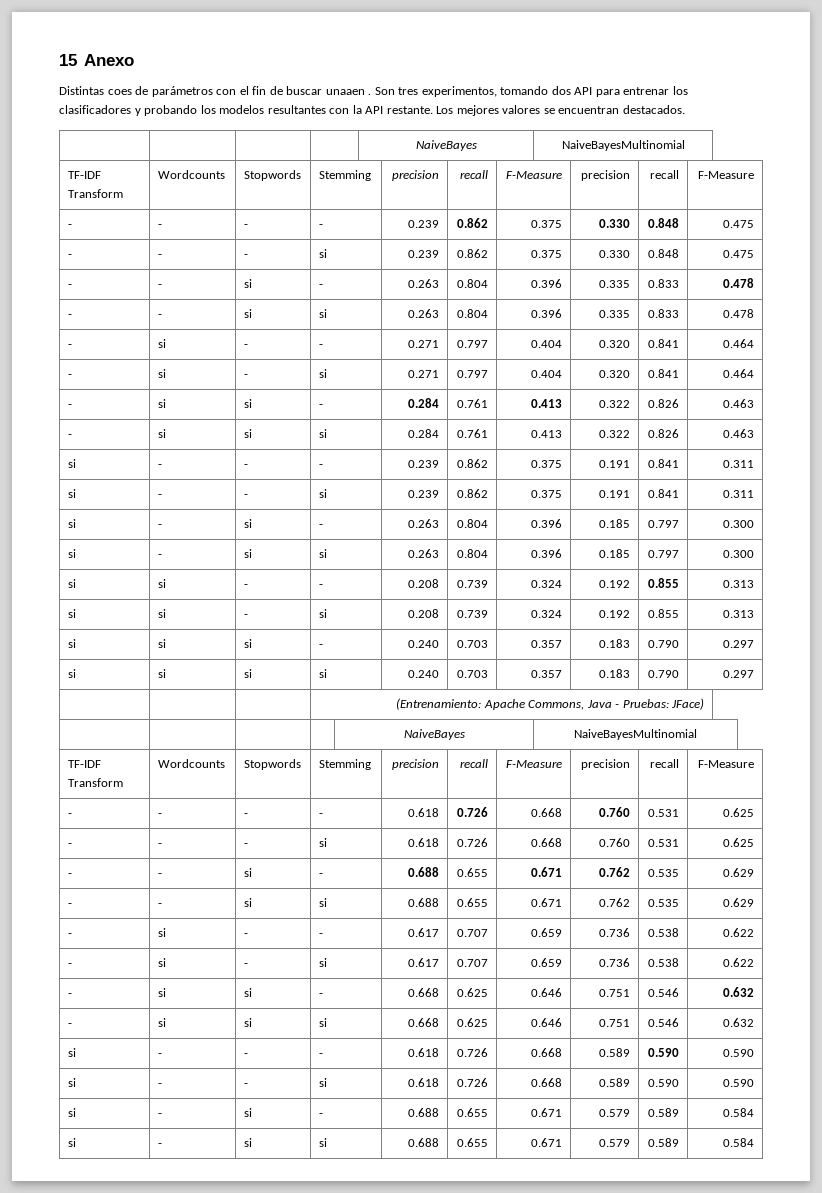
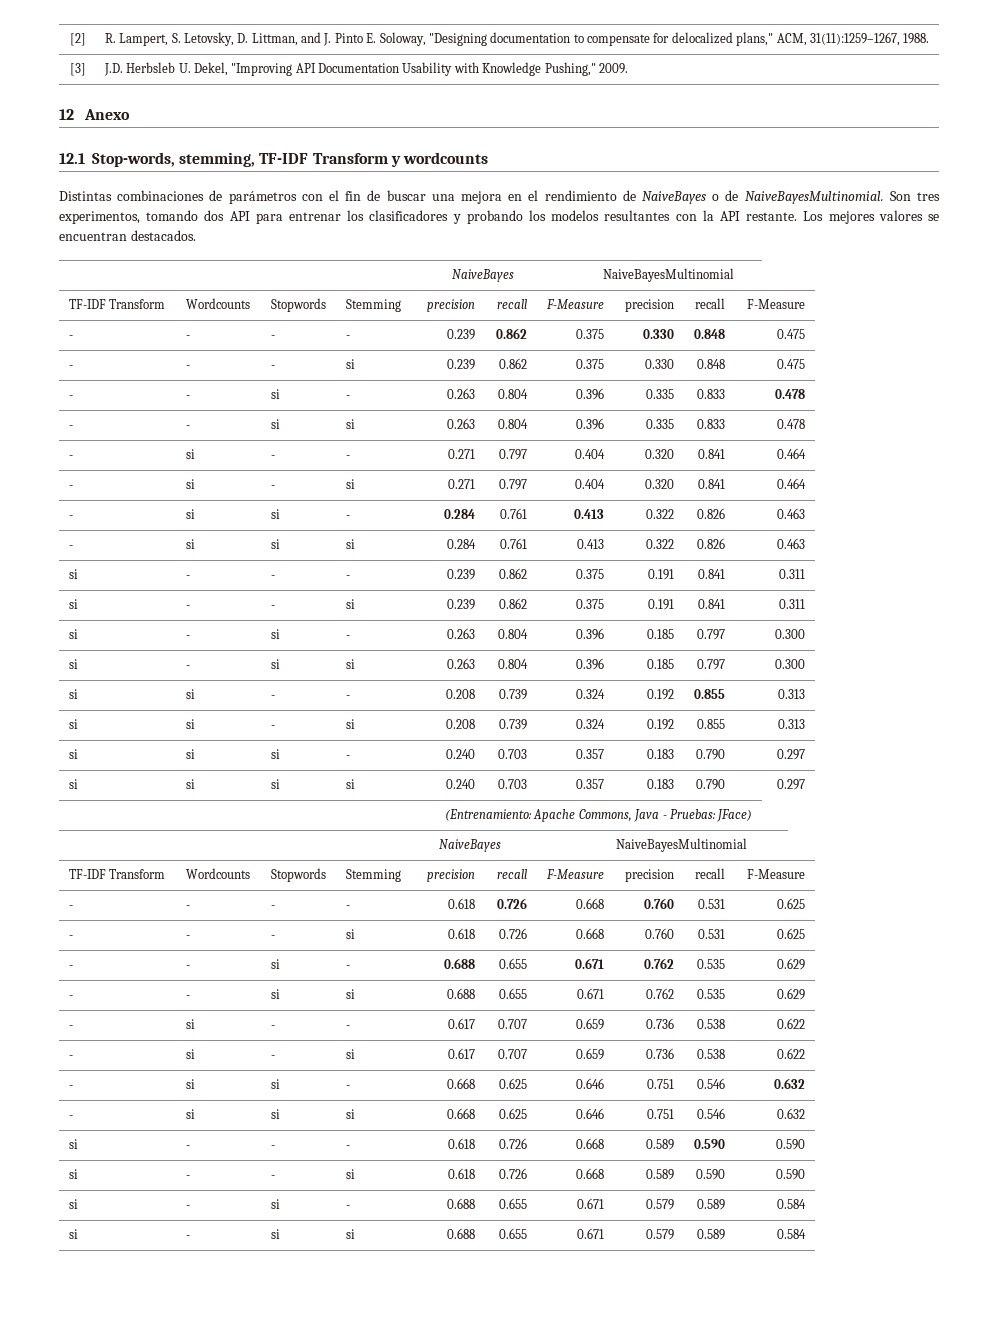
[59,54,134,66] 15 Anexo -> [70,33,87,46] [104,32,930,46] [70,63,87,76] [103,62,628,76] [59,109,131,120] [59,152,488,167] [2] | R. Lampert, S. Letovsky, D. Littman, and J. Pinto E. Soloway, "Designing documentation to compensate for delocalized plans," ACM, 31(11):1259–1267, 1988. // [3] | J.D. Herbsleb U. Dekel, "Improving API Documentation Usability with Knowledge Pushing," 2009. // 12 Anexo // 12.1 Stop-words, stemming, TF-IDF Transform y wordcounts
[107,89,132,95] coes -> [117,190,205,201] combinaciones
[325,89,372,95] unaaen . -> [431,190,884,204] una mejora en el rendimiento de NaiveBayes o de NaiveBayesMultinomial.

